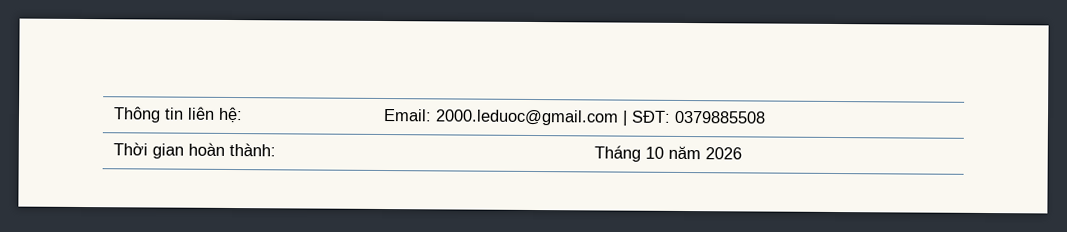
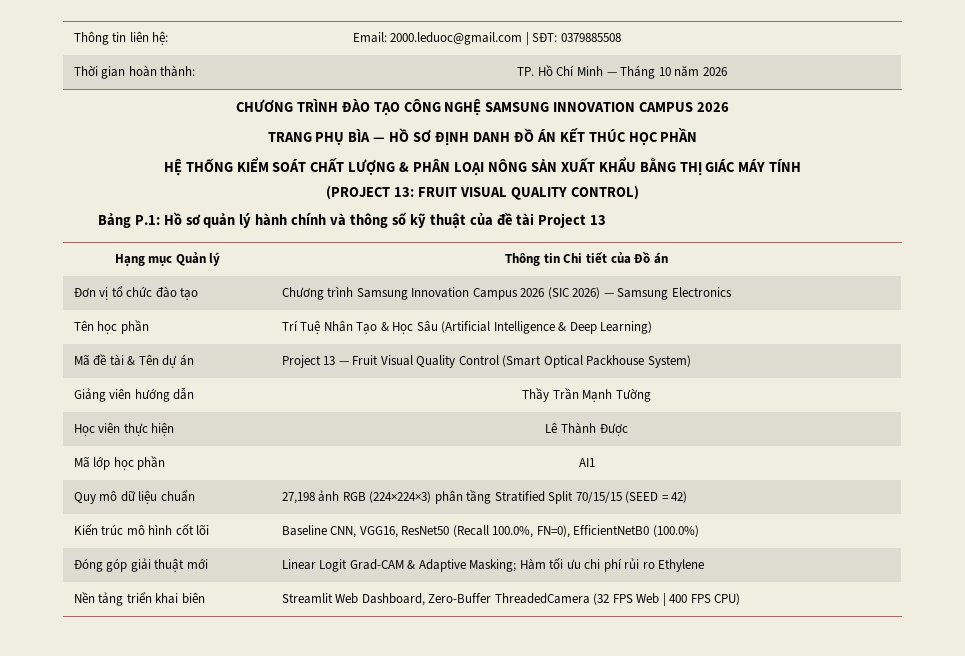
(276, 149) none -> [517,65,617,76] TP. Hồ Chí Minh —
(742, 153) none -> [235,99,730,116] [267,128,698,146] [163,157,802,176] [326,186,639,200] [97,212,607,228] [114,252,221,266] [505,252,668,266] [73,286,199,300] [281,286,732,300] [73,320,149,334] [281,320,653,334] [73,354,194,368] [281,355,691,368] [73,387,195,402] [522,388,651,402] [73,422,175,436] [545,422,628,436] [73,456,166,470] [578,458,595,467] [73,490,195,504] [281,490,688,504] [73,524,210,535] [281,525,699,538] [73,558,208,572] [281,558,705,572] [73,592,205,606] [281,593,741,607] // CHƯƠNG TRÌNH ĐÀO TẠO CÔNG NGHỆ SAMSUNG INNOVATION CAMPUS 2026 // TRANG PHỤ BÌA — HỒ SƠ ĐỊNH DANH ĐỒ ÁN KẾT THÚC HỌC PHẦN // HỆ THỐNG KIỂM SOÁT CHẤT LƯỢNG & PHÂN LOẠI NÔNG SẢN XUẤT KHẨU BẰNG THỊ GIÁC MÁY TÍNH // (PROJECT 13: FRUIT VISUAL QUALITY CONTROL) // Bảng P.1: Hồ sơ quản lý hành chính và thông số kỹ thuật của đề tài Project 13 // Hạng mục Quản lý | Thông tin Chi tiết của Đồ án // Đơn vị tổ chức đào tạo | Chương trình Samsung Innovation Campus 2026 (SIC 2026) — Samsung Electronics // Tên học phần | Trí Tuệ Nhân Tạo & Học Sâu (Artificial Intelligence & Deep Learning) // Mã đề tài & Tên dự án | Project 13 — Fruit Visual Quality Control (Smart Optical Packhouse System) // Giảng viên hướng dẫn | Thầy Trần Mạnh Tường // Học viên thực hiện | Lê Thành Được // Mã lớp học phần | AI1 // Quy mô dữ liệu chuẩn | 27,198 ảnh RGB (224×224×3) phân tầng Stratified Split 70/15/15 (SEED = 42) // Kiến trúc mô hình cốt lõi | Baseline CNN, VGG16, ResNet50 (Recall 100.0%, FN=0), EfficientNetB0 (100.0%) // Đóng góp giải thuật mới | Linear Logit Grad-CAM & Adaptive Masking; Hàm tối ưu chi phí rủi ro Ethylene // Nền tảng triển khai biên | Streamlit Web Dashboard, Zero-Buffer ThreadedCamera (32 FPS Web | 400 FPS CPU)

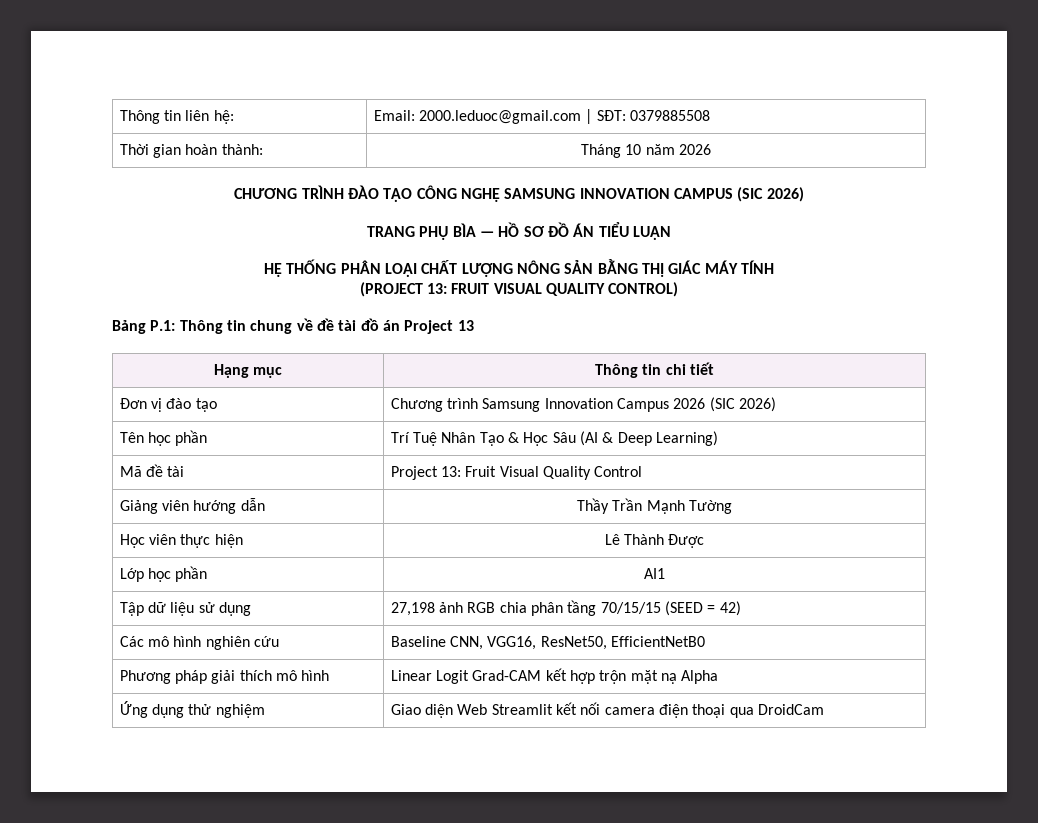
[517,65,617,76] TP. Hồ Chí Minh — -> (263, 149) none
[697,102,730,112] 2026 -> [737,187,804,202] (SIC 2026)
[435,128,698,146] [163,157,636,176] ĐỊNH DANH ĐỒ ÁN KẾT THÚC HỌC PHẦN // HỆ THỐNG KIỂM SOÁT CHẤT LƯỢNG & PHÂN LOẠI NÔNG SẢN XUẤT KHẨU -> [547,222,671,240] [264,259,594,277] ĐỒ ÁN TIỂU LUẬN // HỆ THỐNG PHÂN LOẠI CHẤT LƯỢNG NÔNG SẢN
[163,212,535,228] Hồ sơ quản lý hành chính và thông số kỹ thuật của đề tài -> [179,318,400,334] Thông tin chung về đề tài đồ án
[175,252,221,266] [505,253,583,266] Quản lý | Thông tin Chi -> [595,364,686,378] | Thông tin chi
[610,252,668,264] của Đồ án -> (714, 368) none
[111,286,153,297] tổ chức -> (162, 405) none
[603,287,732,300] — Samsung Electronics -> (776, 404) none
[441,321,555,334] (Artificial Intelligence -> [579,431,598,446] (AI
[127,354,194,368] [281,355,349,368] & Tên dự án | Project 13 — -> [390,466,461,480] | Project 13:
[502,355,691,368] (Smart Optical Packhouse System) -> (643, 471) none
[73,456,111,470] Mã lớp -> [119,568,144,582] Lớp
[73,490,195,504] Quy mô dữ liệu chuẩn -> [119,602,251,616] Tập dữ liệu sử dụng
[369,491,432,503] (224×224×3) -> [499,602,527,613] chia
[494,491,574,504] Stratified Split -> (597, 608) none
[73,524,210,535] [281,525,699,538] [73,558,208,572] [281,558,705,572] [73,592,205,606] [281,593,741,607] Kiến trúc mô hình cốt lõi | Baseline CNN, VGG16, ResNet50 (Recall 100.0%, FN=0), EfficientNetB0 (100.0%) // Đóng góp giải thuật mới | Linear Logit Grad-CAM & Adaptive Masking; Hàm tối ưu chi phí rủi ro Ethylene // Nền tảng triển khai biên | Streamlit Web Dashboard, Zero-Buffer ThreadedCamera (32 FPS Web | 400 FPS CPU) -> [119,636,279,650] [390,636,705,650] [119,670,330,684] [390,668,719,684] [119,701,265,718] [390,702,824,718] Các mô hình nghiên cứu | Baseline CNN, VGG16, ResNet50, EfficientNetB0 // Phương pháp giải thích mô hình | Linear Logit Grad-CAM kết hợp trộn mặt nạ Alpha // Ứng dụng thử nghiệm | Giao diện Web Streamlit kết nối camera điện thoại qua DroidCam

